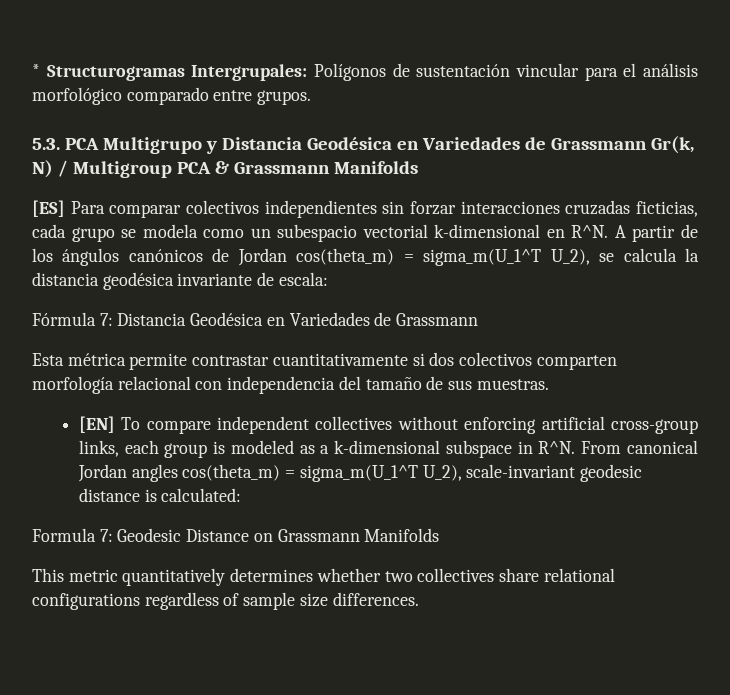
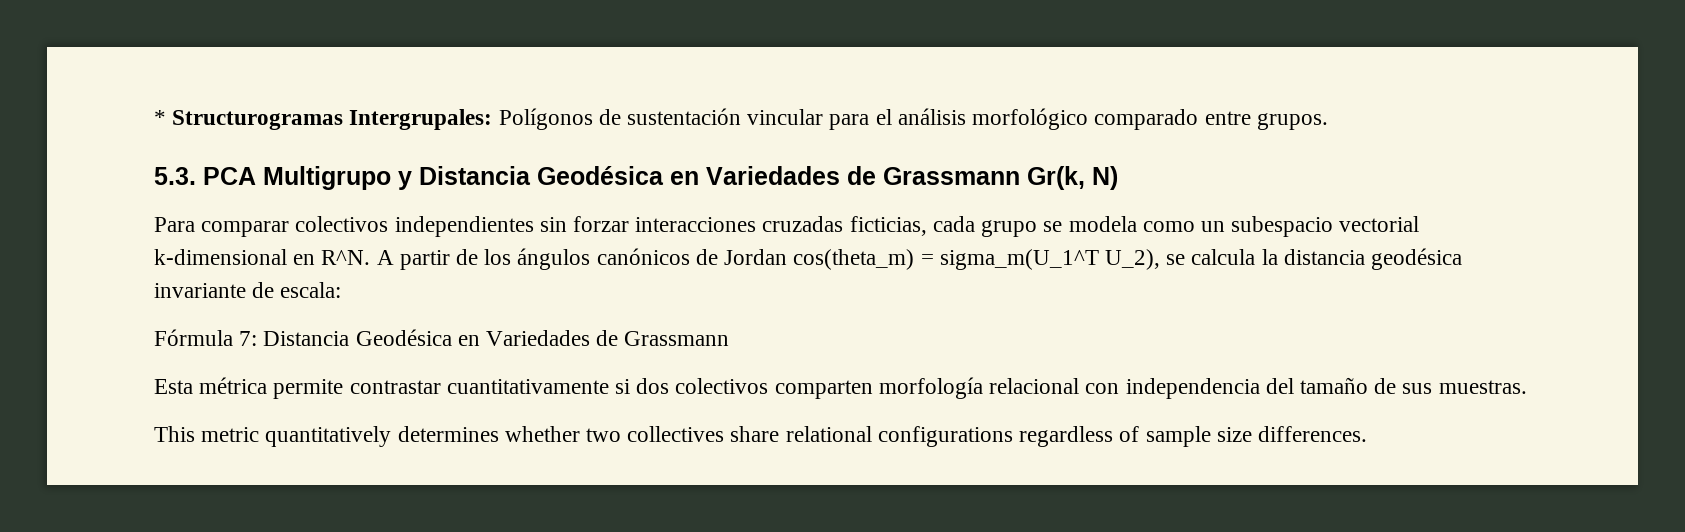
[57,160,418,178] [32,200,65,217] / Multigroup PCA & Grassmann Manifolds // [ES] -> (1118, 178) //
[78,416,699,434] [78,440,699,458] [77,464,642,482] [78,488,242,502] [32,528,440,542] // [EN] To compare independent collectives without enforcing artificial cross-group links, each group is modeled as a k-dimensional subspace in R^N. From canonical Jordan angles cos(theta_m) = sigma_m(U_1^T U_2), scale-invariant geodesic distance is calculated: // Formula 7: Geodesic Distance on Grassmann Manifolds -> (1527, 387) none

